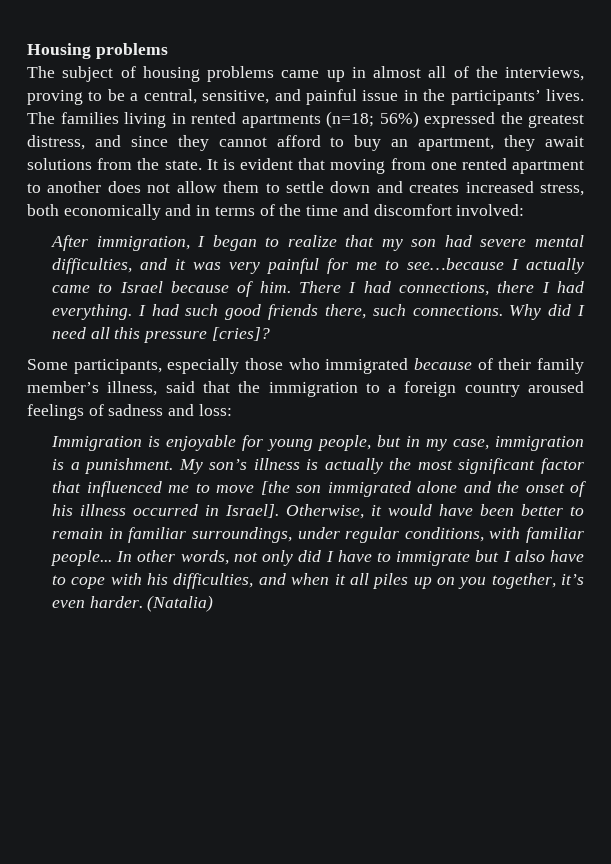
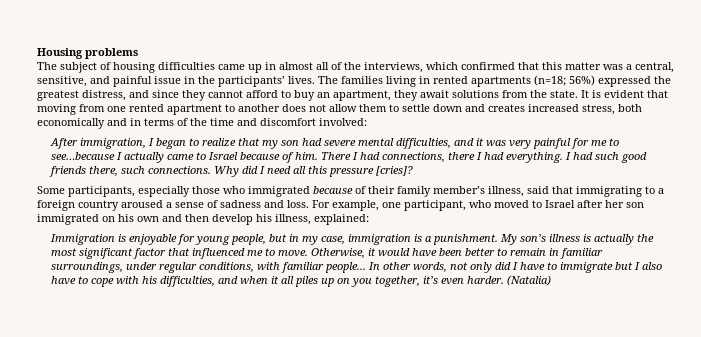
[207,66,274,82] problems -> [158,62,215,70] difficulties
[27,89,125,105] proving to be -> [426,62,623,70] which confirmed that this matter was
[238,381,358,397] the immigration -> [576,186,642,197] immigrating
[27,404,84,420] feelings -> [166,202,204,208] a sense
[198,404,232,416] loss: -> [287,200,644,211] [37,214,369,225] loss. For example, one participant, who moved to Israel after her son immigrated on his own and then develop his illness, explained:
[216,481,587,497] [52,504,280,518] move [the son immigrated alone and the onset of his illness occurred in Israel]. -> [277,250,308,257] move.

